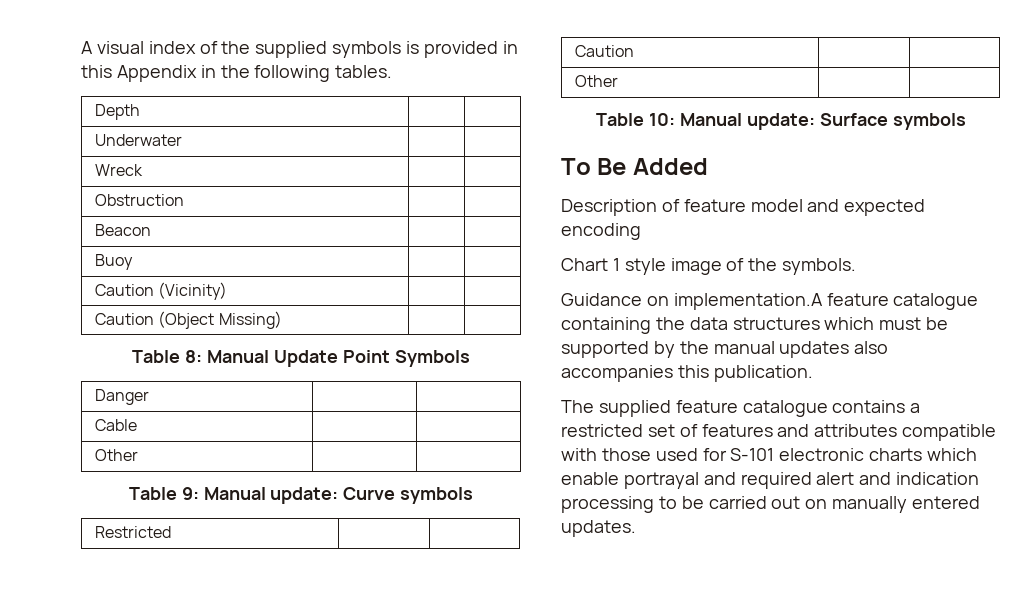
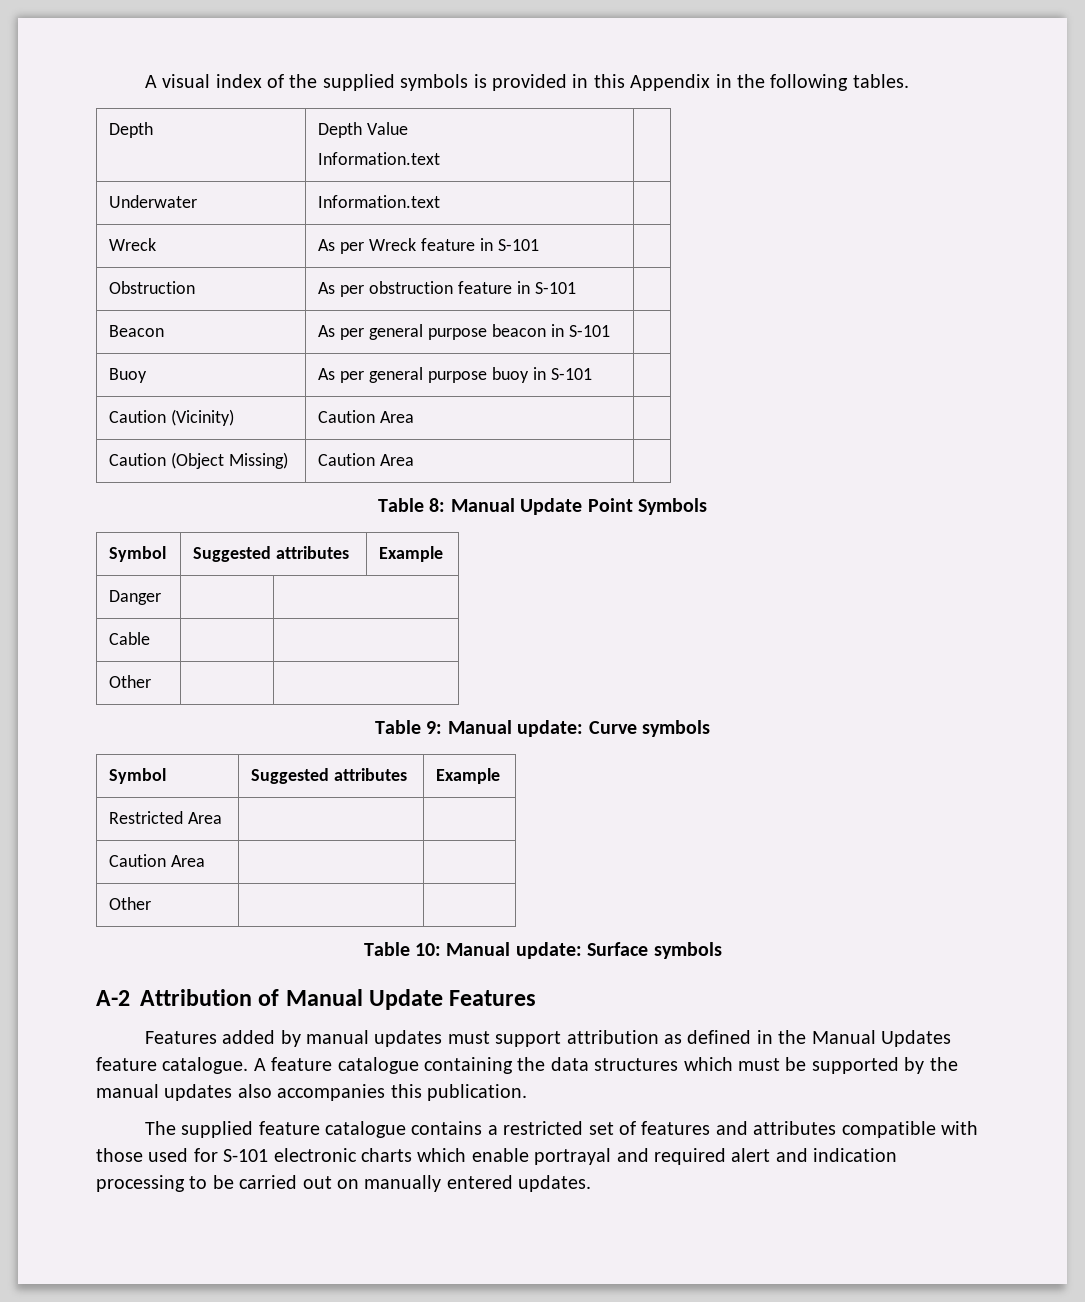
(141, 112) none -> [318,122,409,138] [318,152,441,165] Depth Value // Information.text
(183, 140) none -> [318,195,441,208] Information.text
[95,194,185,206] [95,224,152,236] [95,254,134,270] | // Obstruction | | // Beacon | | // Buoy | -> [318,238,539,254] [109,281,196,294] [318,281,576,297] [109,325,165,337] [318,324,610,340] [109,368,148,383] [318,367,592,383] As per Wreck feature in S-101 | // Obstruction | As per obstruction feature in S-101 | // Beacon | As per general purpose beacon in S-101 | // Buoy | As per general purpose buoy in S-101
(228, 291) none -> [318,410,415,423] Caution Area
(282, 320) none -> [318,453,415,466] Caution Area
(470, 358) none -> [109,546,167,562] [193,546,350,562] [379,546,444,562] // Symbol | Suggested attributes | Example
(474, 495) none -> [109,768,167,784] [251,768,408,784] [436,768,501,784] // Symbol | Suggested attributes | Example
[575,45,635,57] | | // Caution -> [188,812,223,824] [109,854,206,867] Area | | // Caution Area
[561,158,708,175] [561,199,926,216] [561,223,641,240] [561,258,857,275] [561,293,823,310] To Be Added // Description of feature model and expected encoding // Chart 1 style image of the symbols. // Guidance on implementation.A -> [96,989,537,1010] [144,1030,952,1047] [96,1057,266,1074] A-2 Attribution of Manual Update Features // Features added by manual updates must support attribution as defined in the Manual Updates feature catalogue. A

